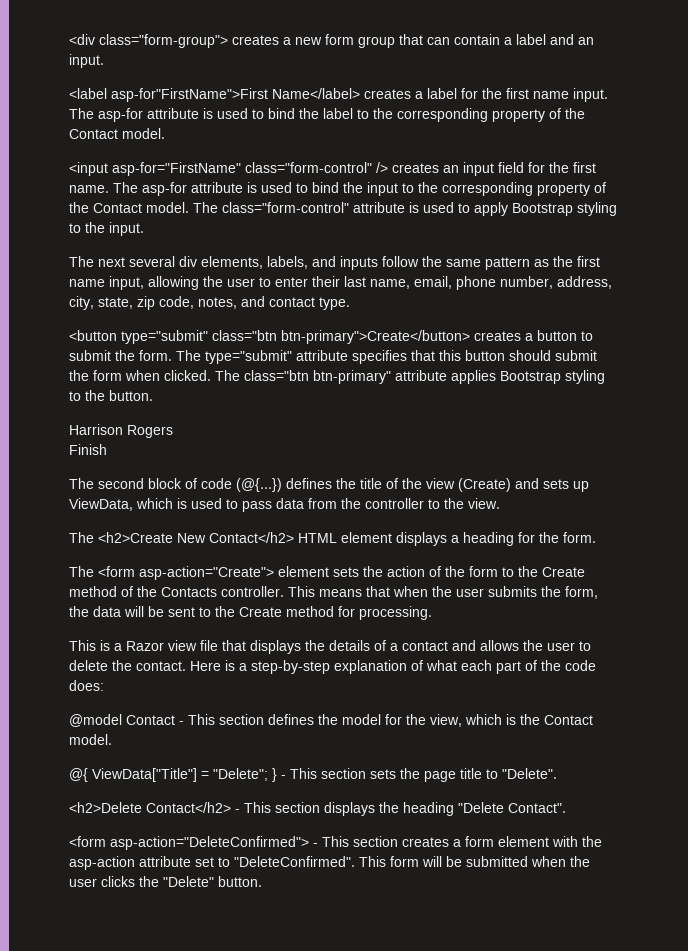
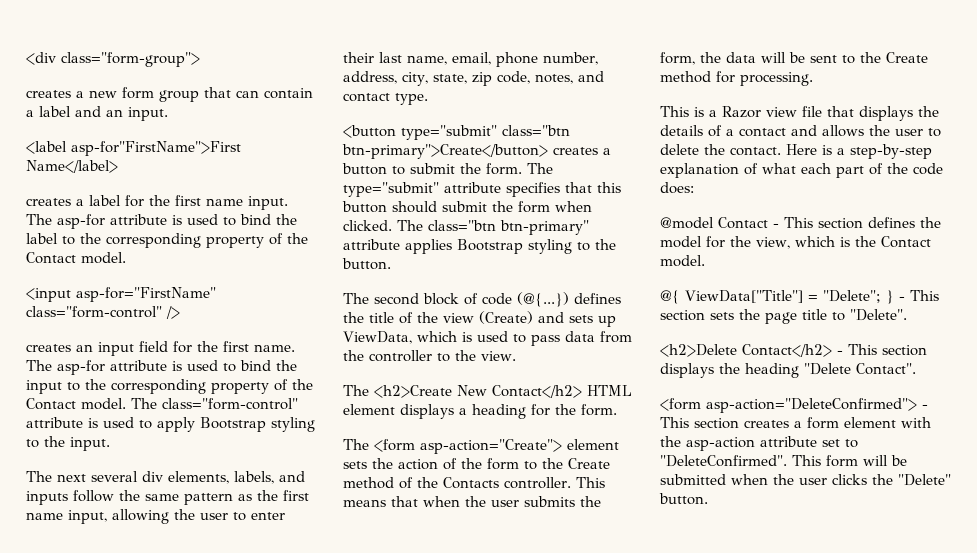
(228, 41) none -> (200, 59) //
(360, 93) none -> (118, 166) //
(388, 167) none -> (180, 312) //
[69,424,173,438] [69,444,107,455] // Harrison Rogers // Finish -> (391, 264) none

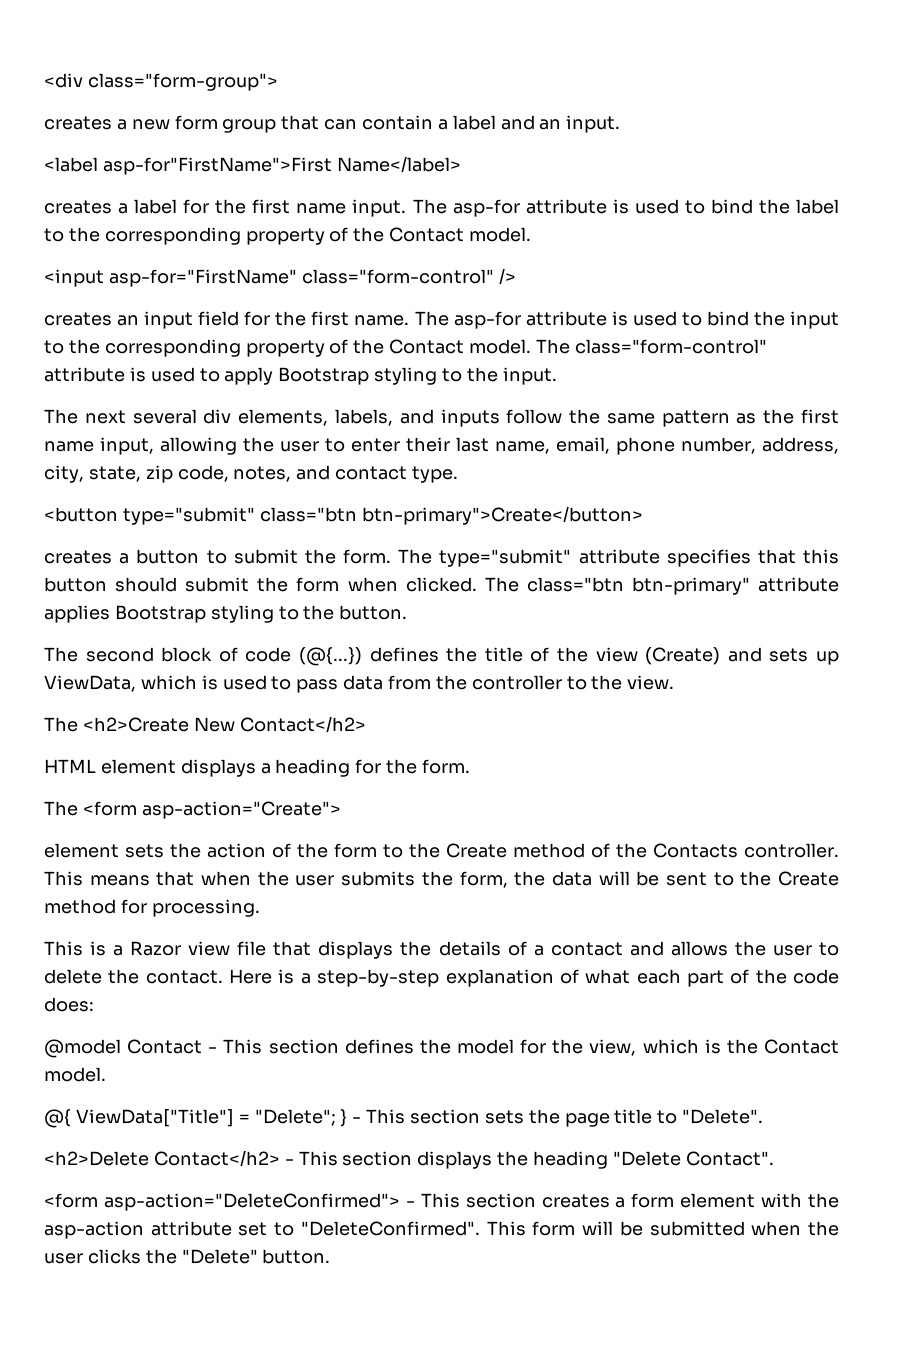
(548, 151) none -> (643, 515) //
(582, 391) none -> (366, 724) //
(562, 446) none -> (341, 810) //

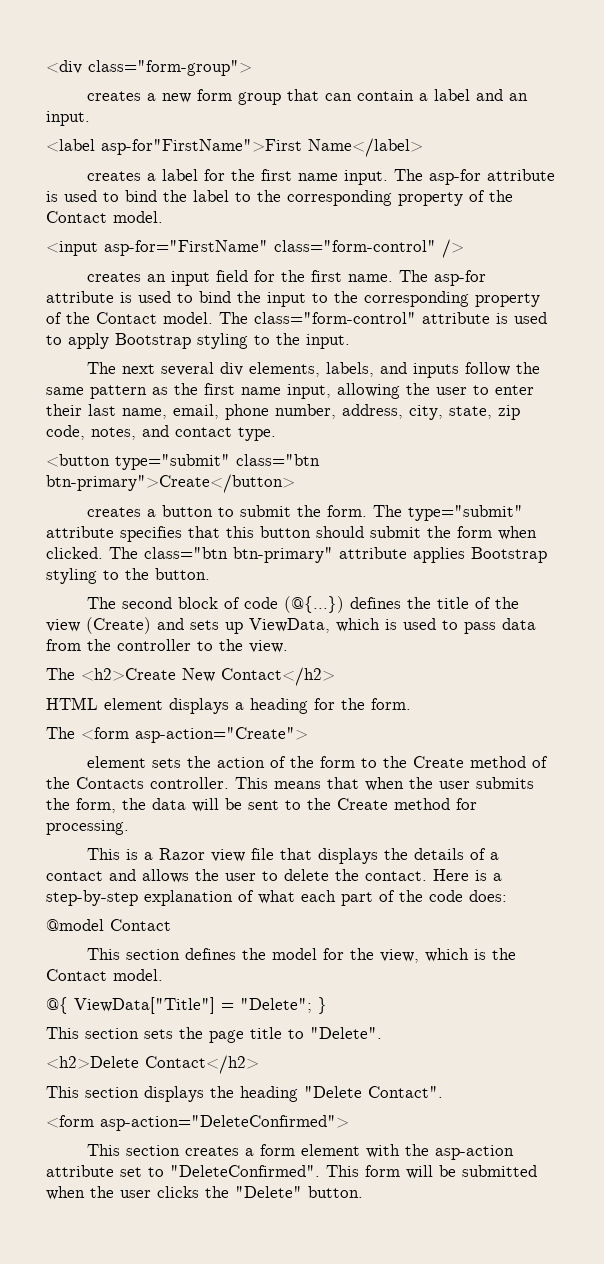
[208,1047,218,1053] - -> (171, 925) //
[352,1117,362,1123] - -> (327, 1005) //
[284,1159,294,1165] - -> (259, 1064) //
[405,1201,415,1207] - -> (349, 1123) //

